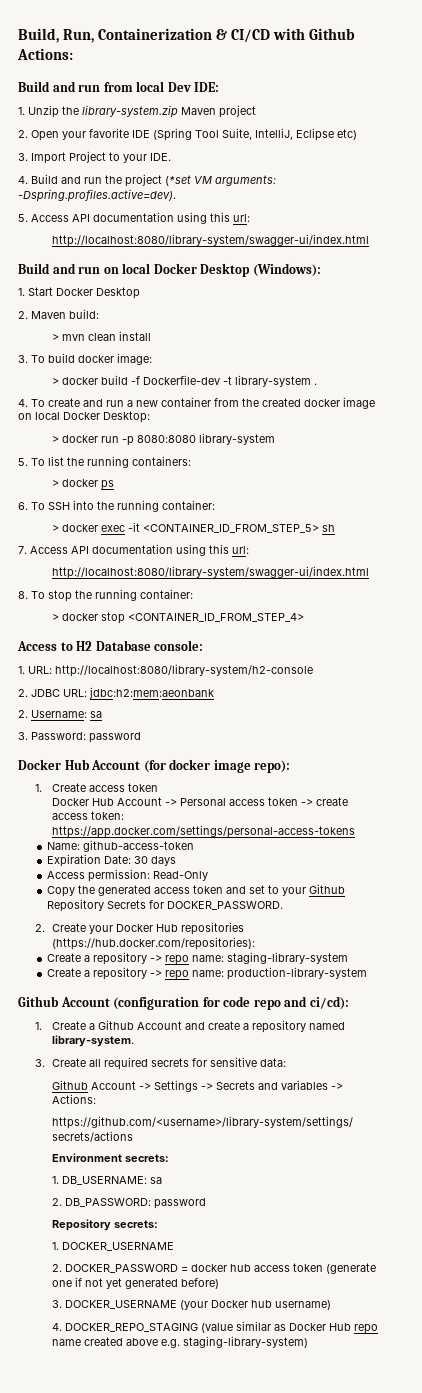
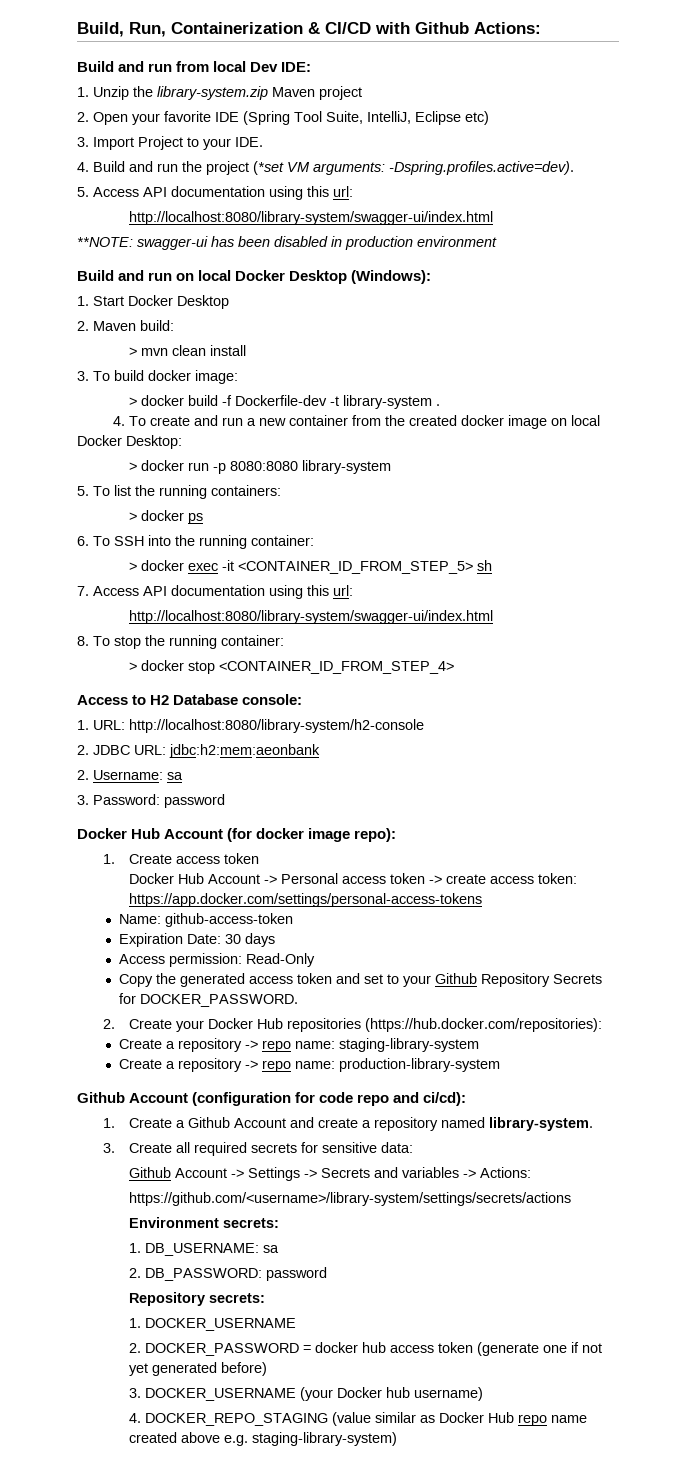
(370, 240) none -> [77,236,497,250] // **NOTE: swagger-ui has been disabled in production environment

